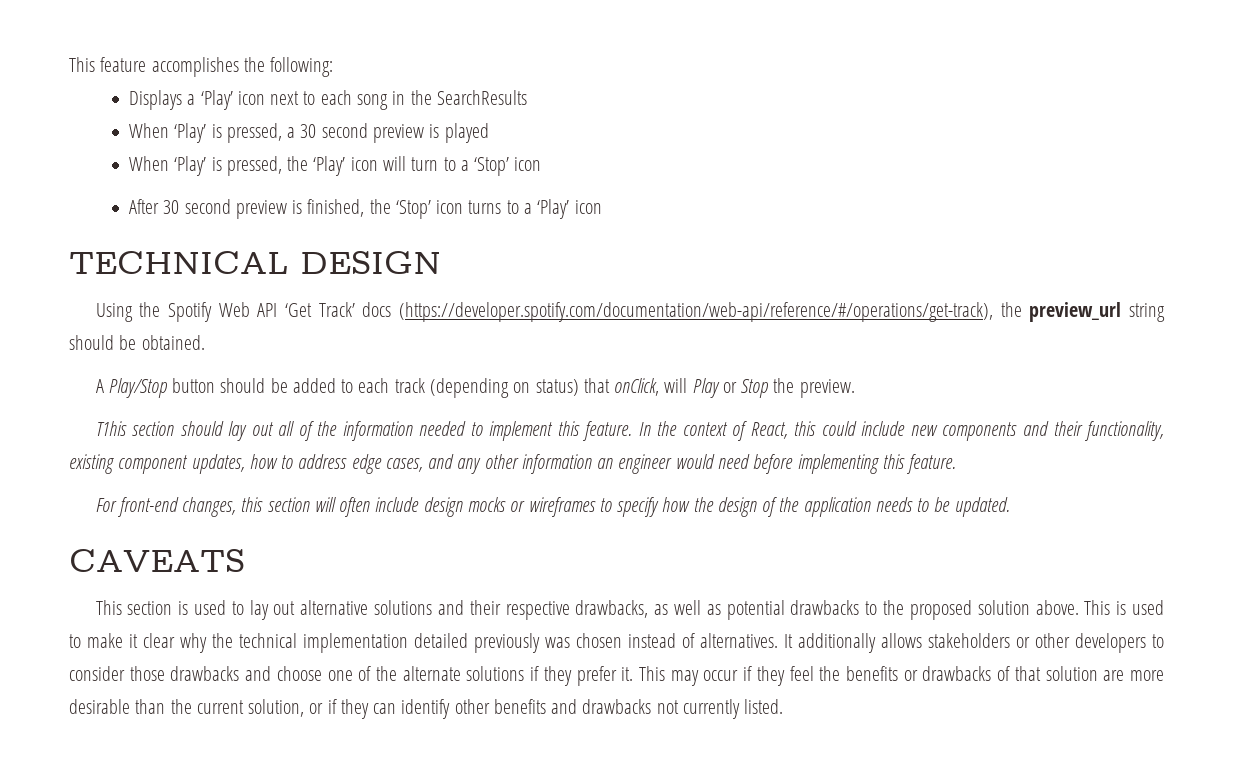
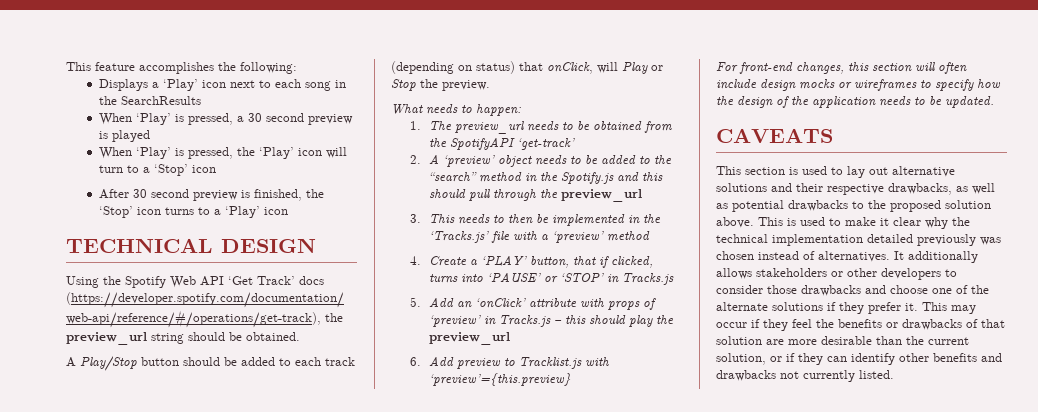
[95,421,1165,441] [69,454,957,474] T1his section should lay out all of the information needed to implement this feature. In the context of React, this could include new components and their functionality, existing component updates, how to address edge cases, and any other information an engineer would need before implementing this feature. -> [391,104,521,116] [409,121,672,134] [428,137,575,150] [409,154,672,167] [428,172,663,184] [428,189,642,202] [409,214,661,226] [428,231,650,243] [409,255,653,268] [428,272,674,285] [409,297,656,310] [428,315,674,327] [428,332,510,345] [409,356,609,369] [428,373,571,386] What needs to happen: // 1. The preview_url needs to be obtained from the SpotifyAPI ‘get-track’ // 2. A ‘preview’ object needs to be added to the “search” method in the Spotify.js and this should pull through the preview_url // 3. This needs to then be implemented in the ‘Tracks.js’ file with a ‘preview’ method // 4. Create a ‘PLAY’ button, that if clicked, turns into ‘PAUSE’ or ‘STOP’ in Tracks.js // 5. Add an ‘onClick’ attribute with props of ‘preview’ in Tracks.js – this should play the preview_url // 6. Add preview to Tracklist.js with ‘preview’={this.preview}

